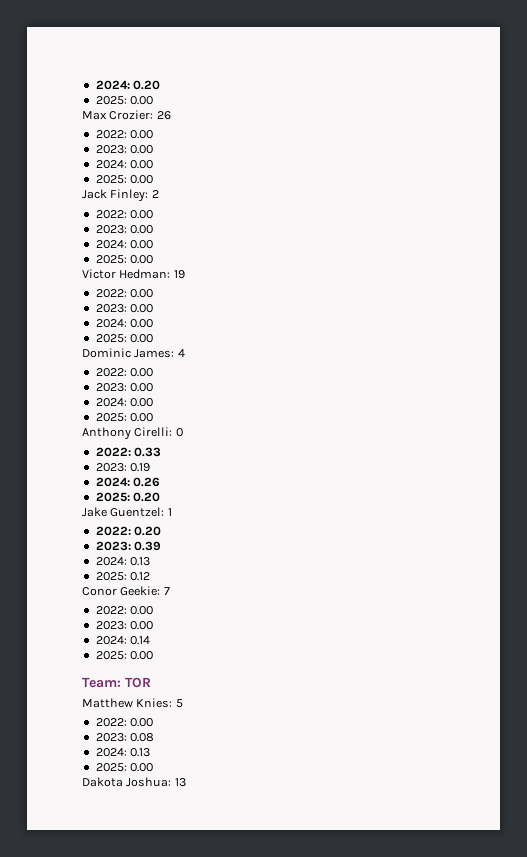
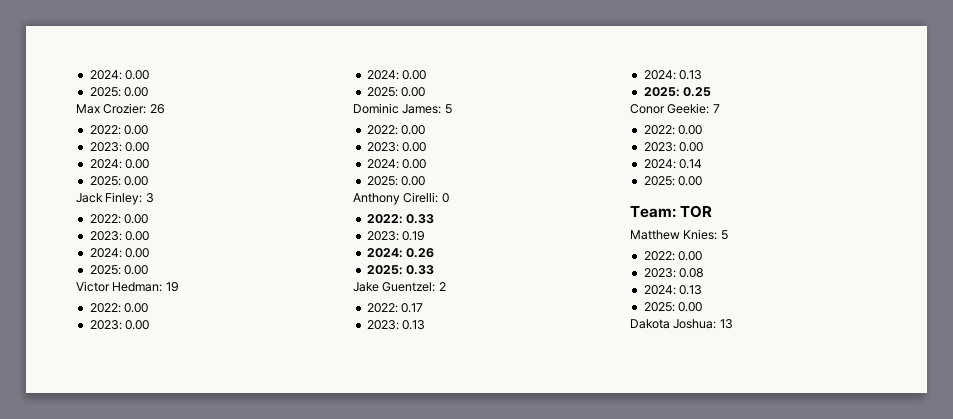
[95,80,161,90] 2024: 0.20 -> [89,70,150,80] 2024: 0.00
[151,190,159,198] 2 -> [145,193,154,203] 3
[177,349,185,357] 4 -> [444,104,452,114] 5
[133,492,161,502] 0.20 -> [406,265,435,275] 0.33
[167,508,172,516] [95,526,162,536] [95,541,162,551] [95,557,151,566] [95,572,151,581] 1 // 2022: 0.20 // 2023: 0.39 // 2024: 0.13 // 2025: 0.12 -> [438,282,446,291] [366,303,424,313] [366,320,426,330] [643,70,703,80] [643,87,712,97] 2 // 2022: 0.17 // 2023: 0.13 // 2024: 0.13 // 2025: 0.25

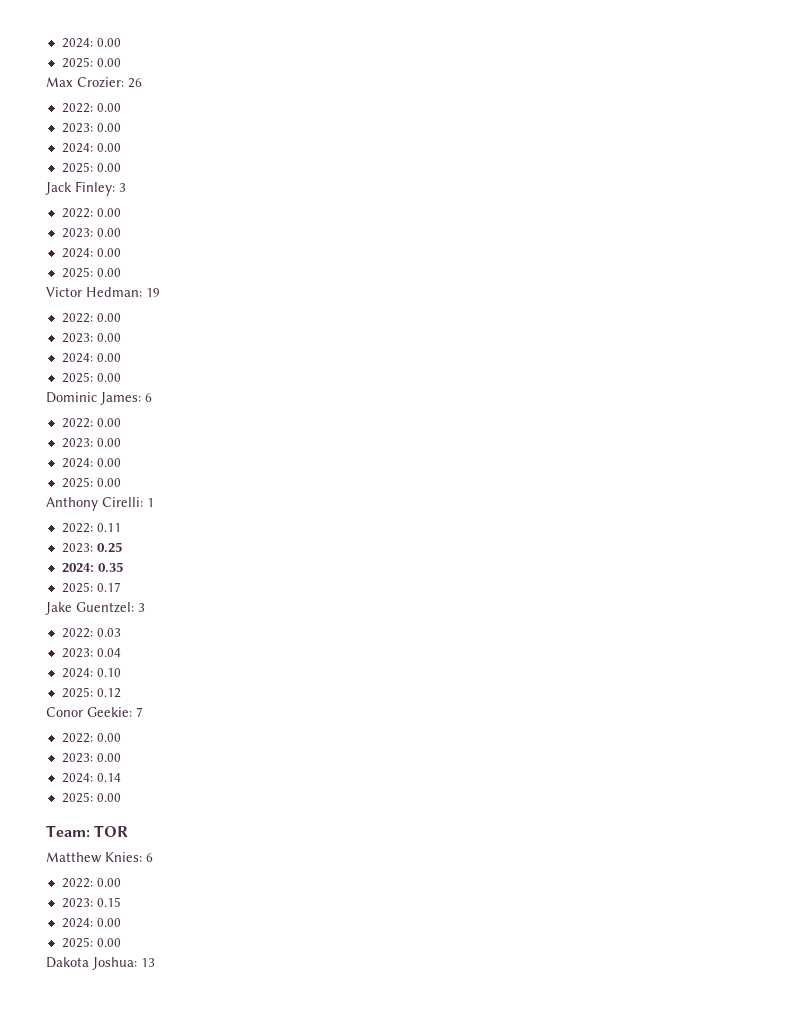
[444,104,452,114] 5 -> [145,393,152,402] 6
[441,193,449,203] [366,214,435,224] [366,231,426,241] [366,248,435,258] [366,265,435,275] 0 // 2022: 0.33 // 2023: 0.19 // 2024: 0.26 // 2025: 0.33 -> [147,498,154,507] [61,523,121,533] [61,542,122,553] [61,562,123,573] [61,582,121,593] 1 // 2022: 0.11 // 2023: 0.25 // 2024: 0.35 // 2025: 0.17
[438,282,446,291] [366,303,424,313] [366,320,426,330] [643,70,703,80] [643,87,712,97] 2 // 2022: 0.17 // 2023: 0.13 // 2024: 0.13 // 2025: 0.25 -> [138,603,145,612] [61,628,121,638] [61,648,121,658] [61,668,121,678] [61,687,121,698] 3 // 2022: 0.03 // 2023: 0.04 // 2024: 0.10 // 2025: 0.12
[720,230,728,240] [643,251,703,261] [643,268,705,278] [643,285,703,295] 5 // 2022: 0.00 // 2023: 0.08 // 2024: 0.13 -> [146,853,153,862] [61,878,121,888] [61,897,121,908] [61,918,121,928] 6 // 2022: 0.00 // 2023: 0.15 // 2024: 0.00

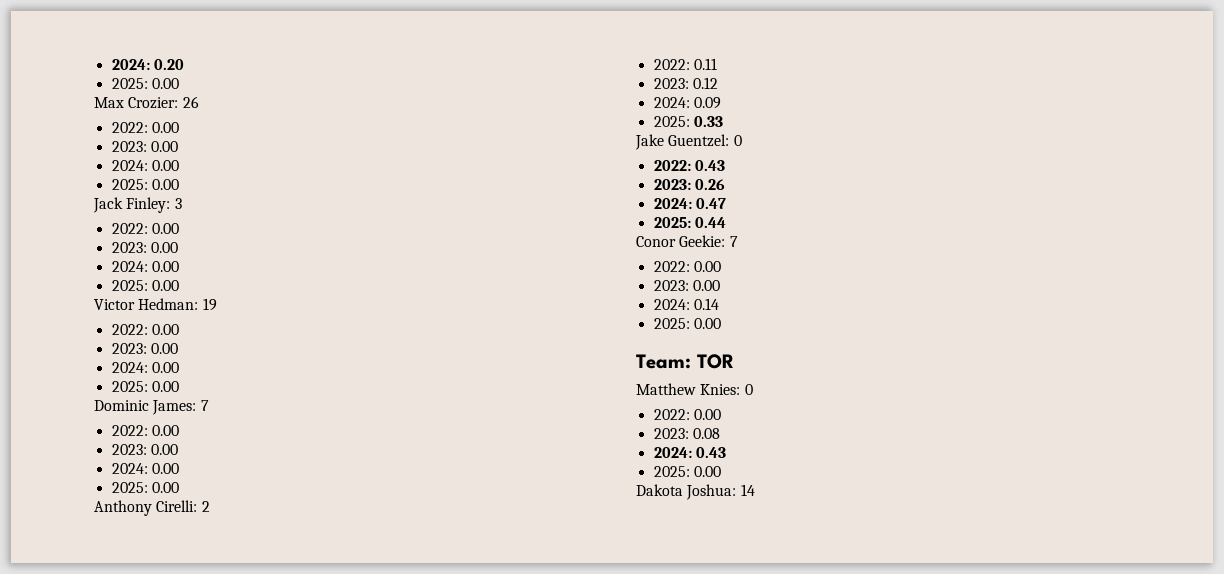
[61,38,121,48] 2024: 0.00 -> [111,59,184,70] 2024: 0.20
[145,393,152,402] 6 -> [200,400,209,411] 7
[147,498,154,507] 1 -> [201,501,210,512] 2
[96,542,122,553] [61,562,123,573] [61,582,121,593] 0.25 // 2024: 0.35 // 2025: 0.17 -> [692,77,718,89] [653,97,721,109] [653,116,723,127] 0.12 // 2024: 0.09 // 2025: 0.33
[138,603,145,612] [61,628,121,638] [61,648,121,658] [61,668,121,678] [61,687,121,698] 3 // 2022: 0.03 // 2023: 0.04 // 2024: 0.10 // 2025: 0.12 -> [733,135,742,146] [653,160,725,171] [653,179,725,190] [653,198,726,209] [653,217,726,228] 0 // 2022: 0.43 // 2023: 0.26 // 2024: 0.47 // 2025: 0.44
[146,853,153,862] [61,878,121,888] [61,897,121,908] [61,918,121,928] 6 // 2022: 0.00 // 2023: 0.15 // 2024: 0.00 -> [744,384,753,395] [653,409,721,420] [653,428,720,439] [653,447,726,458] 0 // 2022: 0.00 // 2023: 0.08 // 2024: 0.43
[141,958,155,967] 13 -> [740,484,755,496] 14

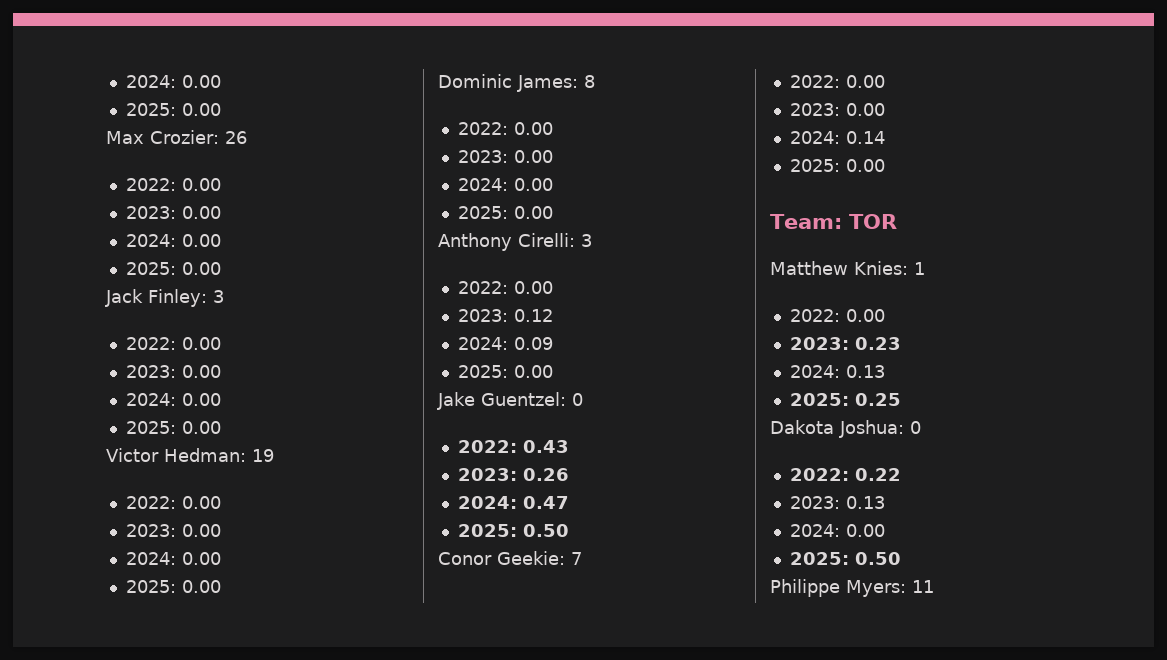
[111,59,184,70] 2024: 0.20 -> [125,75,221,88] 2024: 0.00
[200,400,209,411] 7 -> [584,75,595,88] 8
[201,501,210,512] [653,58,717,70] 2 // 2022: 0.11 -> [581,234,592,247] [457,281,553,294] 3 // 2022: 0.00
[693,116,723,127] 0.33 -> [513,365,553,378] 0.00
[694,217,726,228] 0.44 -> [522,524,569,537] 0.50
[744,384,753,395] [653,409,721,420] [653,428,720,439] [653,447,726,458] [653,466,721,477] 0 // 2022: 0.00 // 2023: 0.08 // 2024: 0.43 // 2025: 0.00 -> [914,262,925,275] [789,309,885,322] [789,337,901,350] [789,365,885,378] [789,393,901,406] 1 // 2022: 0.00 // 2023: 0.23 // 2024: 0.13 // 2025: 0.25
[740,484,755,496] 14 -> [910,421,921,434] [789,468,901,481] [789,496,885,509] [789,524,885,537] [789,552,901,565] [770,579,934,597] 0 // 2022: 0.22 // 2023: 0.13 // 2024: 0.00 // 2025: 0.50 // Philippe Myers: 11

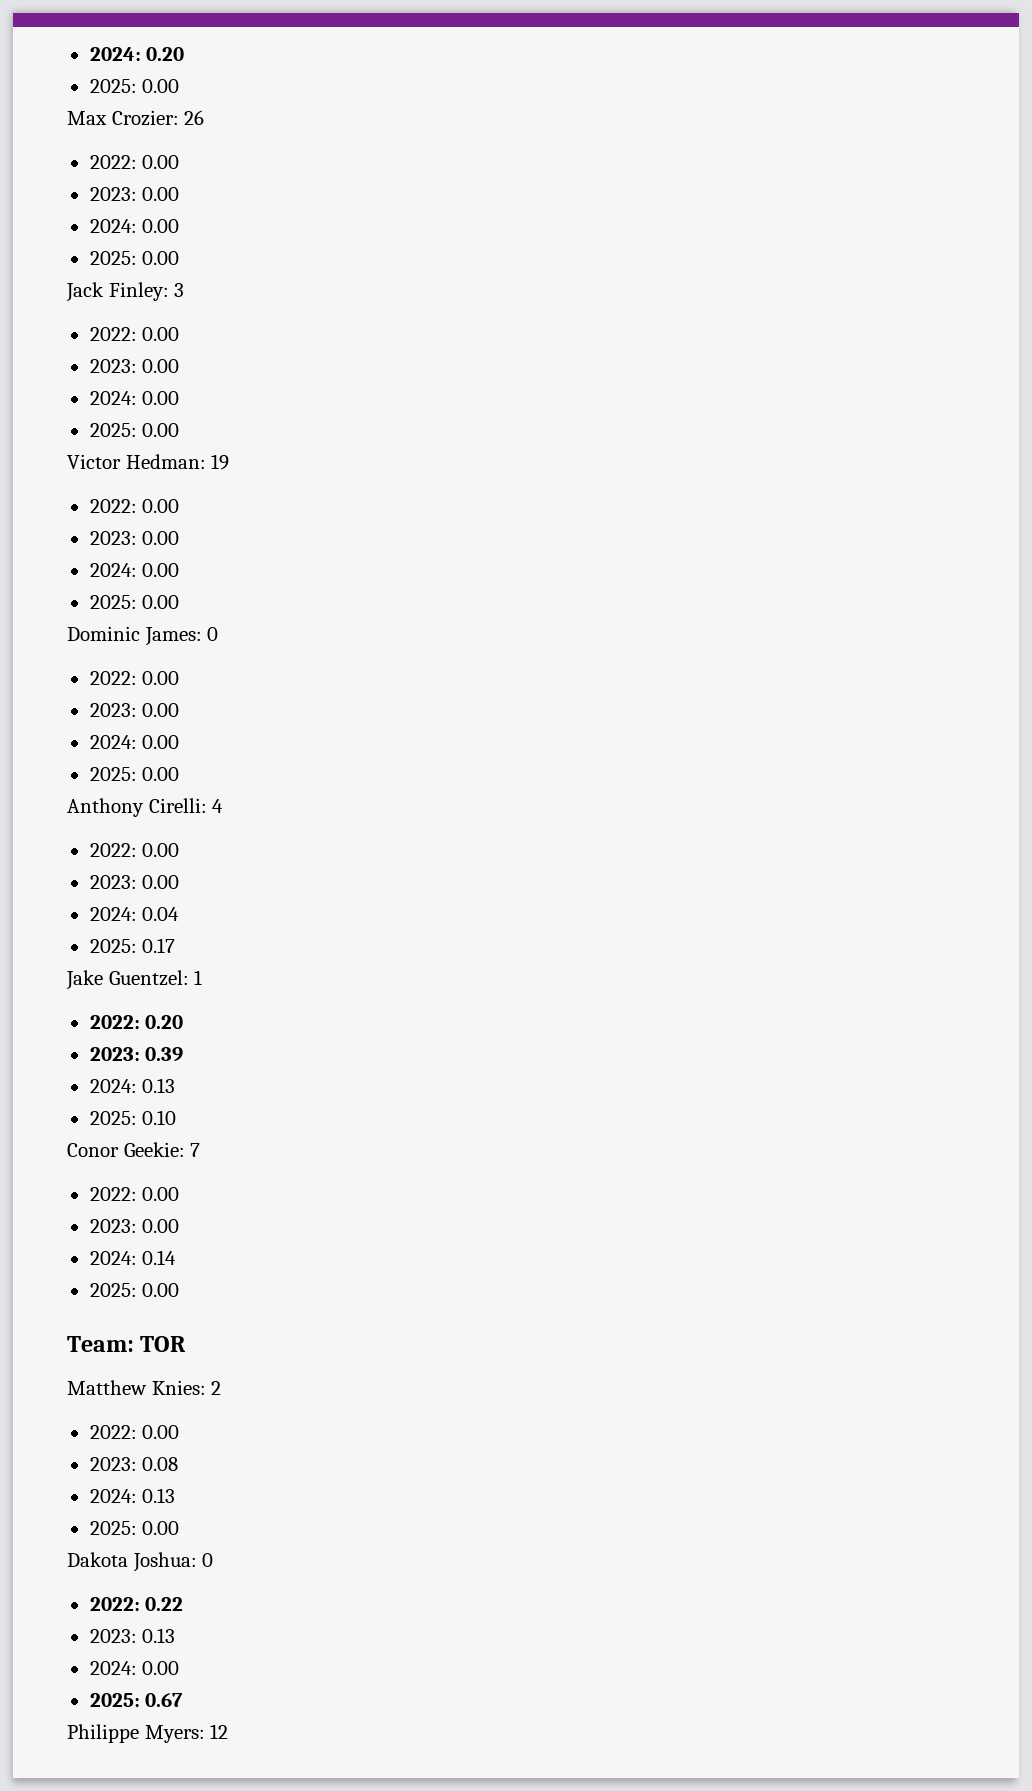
[125,75,221,88] 2024: 0.00 -> [89,47,185,61] 2024: 0.20
[584,75,595,88] 8 -> [207,627,219,641] 0
[581,234,592,247] [457,281,553,294] [457,309,553,322] [457,337,553,350] [457,365,553,378] 3 // 2022: 0.00 // 2023: 0.12 // 2024: 0.09 // 2025: 0.00 -> [212,799,224,813] [89,843,180,857] [89,875,180,889] [89,907,180,921] [89,938,176,953] 4 // 2022: 0.00 // 2023: 0.00 // 2024: 0.04 // 2025: 0.17
[572,393,583,406] [457,440,569,453] [457,468,569,481] [457,496,569,509] [457,524,569,537] 0 // 2022: 0.43 // 2023: 0.26 // 2024: 0.47 // 2025: 0.50 -> [194,970,203,985] [89,1015,184,1029] [89,1047,184,1062] [89,1078,176,1093] [89,1110,177,1125] 1 // 2022: 0.20 // 2023: 0.39 // 2024: 0.13 // 2025: 0.10
[914,262,925,275] [789,309,885,322] [789,337,901,350] [789,365,885,378] [789,393,901,406] 1 // 2022: 0.00 // 2023: 0.23 // 2024: 0.13 // 2025: 0.25 -> [211,1381,222,1395] [89,1425,180,1439] [89,1457,179,1471] [89,1488,176,1503] [89,1521,180,1535] 2 // 2022: 0.00 // 2023: 0.08 // 2024: 0.13 // 2025: 0.00
[854,552,901,565] 0.50 -> [145,1693,184,1707] 0.67
[912,580,934,593] 11 -> [210,1724,229,1739] 12

